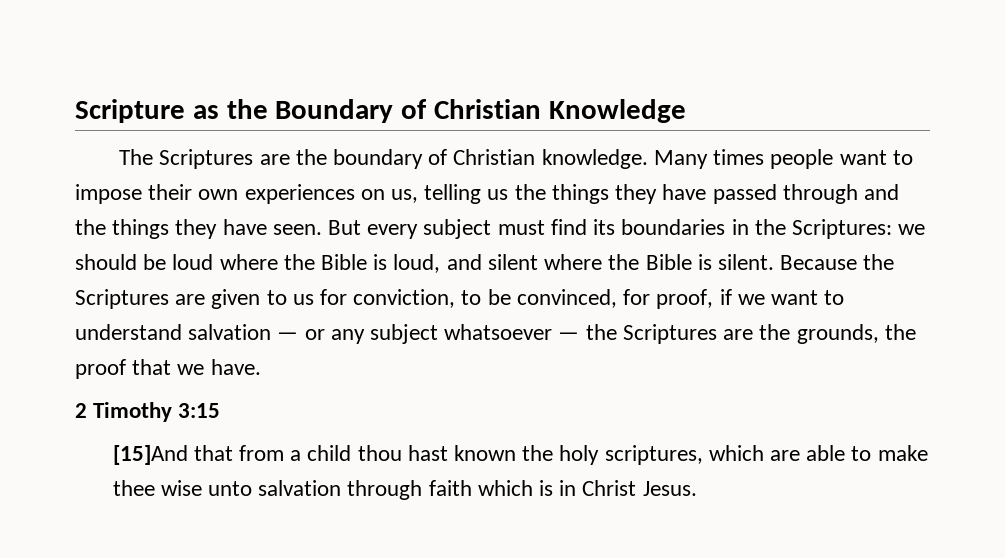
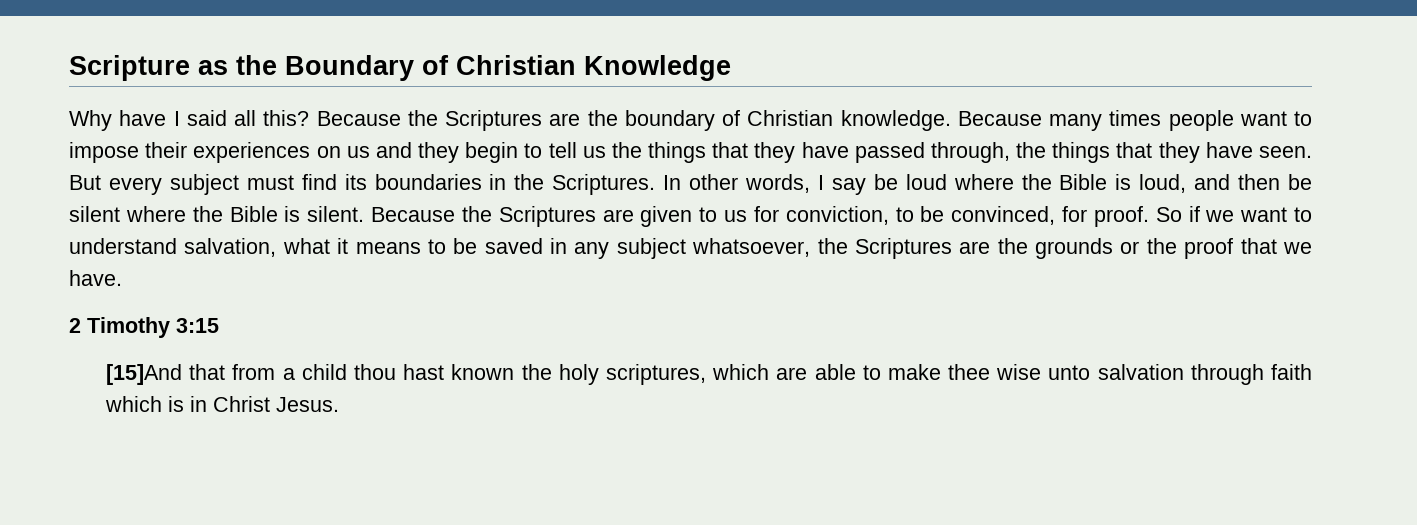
[119,149,154,165] The -> [69,110,438,131] Why have I said all this? Because the
[653,150,708,169] Many -> [957,111,1102,131] Because many
[198,189,239,200] own -> (188, 150) none
[391,184,482,204] us, telling -> [346,142,577,163] us and they begin to tell
(609, 194) none -> [712,142,749,158] that
[782,184,899,204] [75,219,170,239] through and the things -> [930,142,1153,163] through, the things that
[791,219,926,239] [75,254,137,270] Scriptures: we should -> [552,174,866,195] Scriptures. In other words, I say
(482, 262) none -> [1238,174,1312,190] then be
[656,289,714,309] proof, -> [1093,206,1182,227] proof. So
[188,324,879,344] salvation — or any subject whatsoever — the Scriptures are the grounds, -> [184,238,1140,259] salvation, what it means to be saved in any subject whatsoever, the Scriptures are the grounds or

